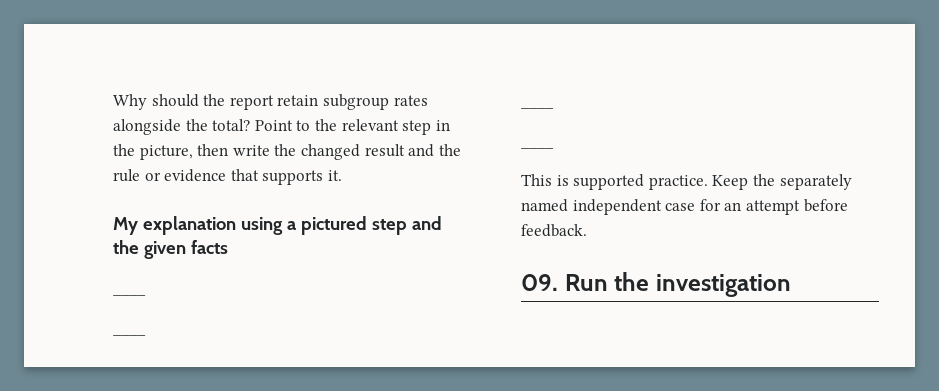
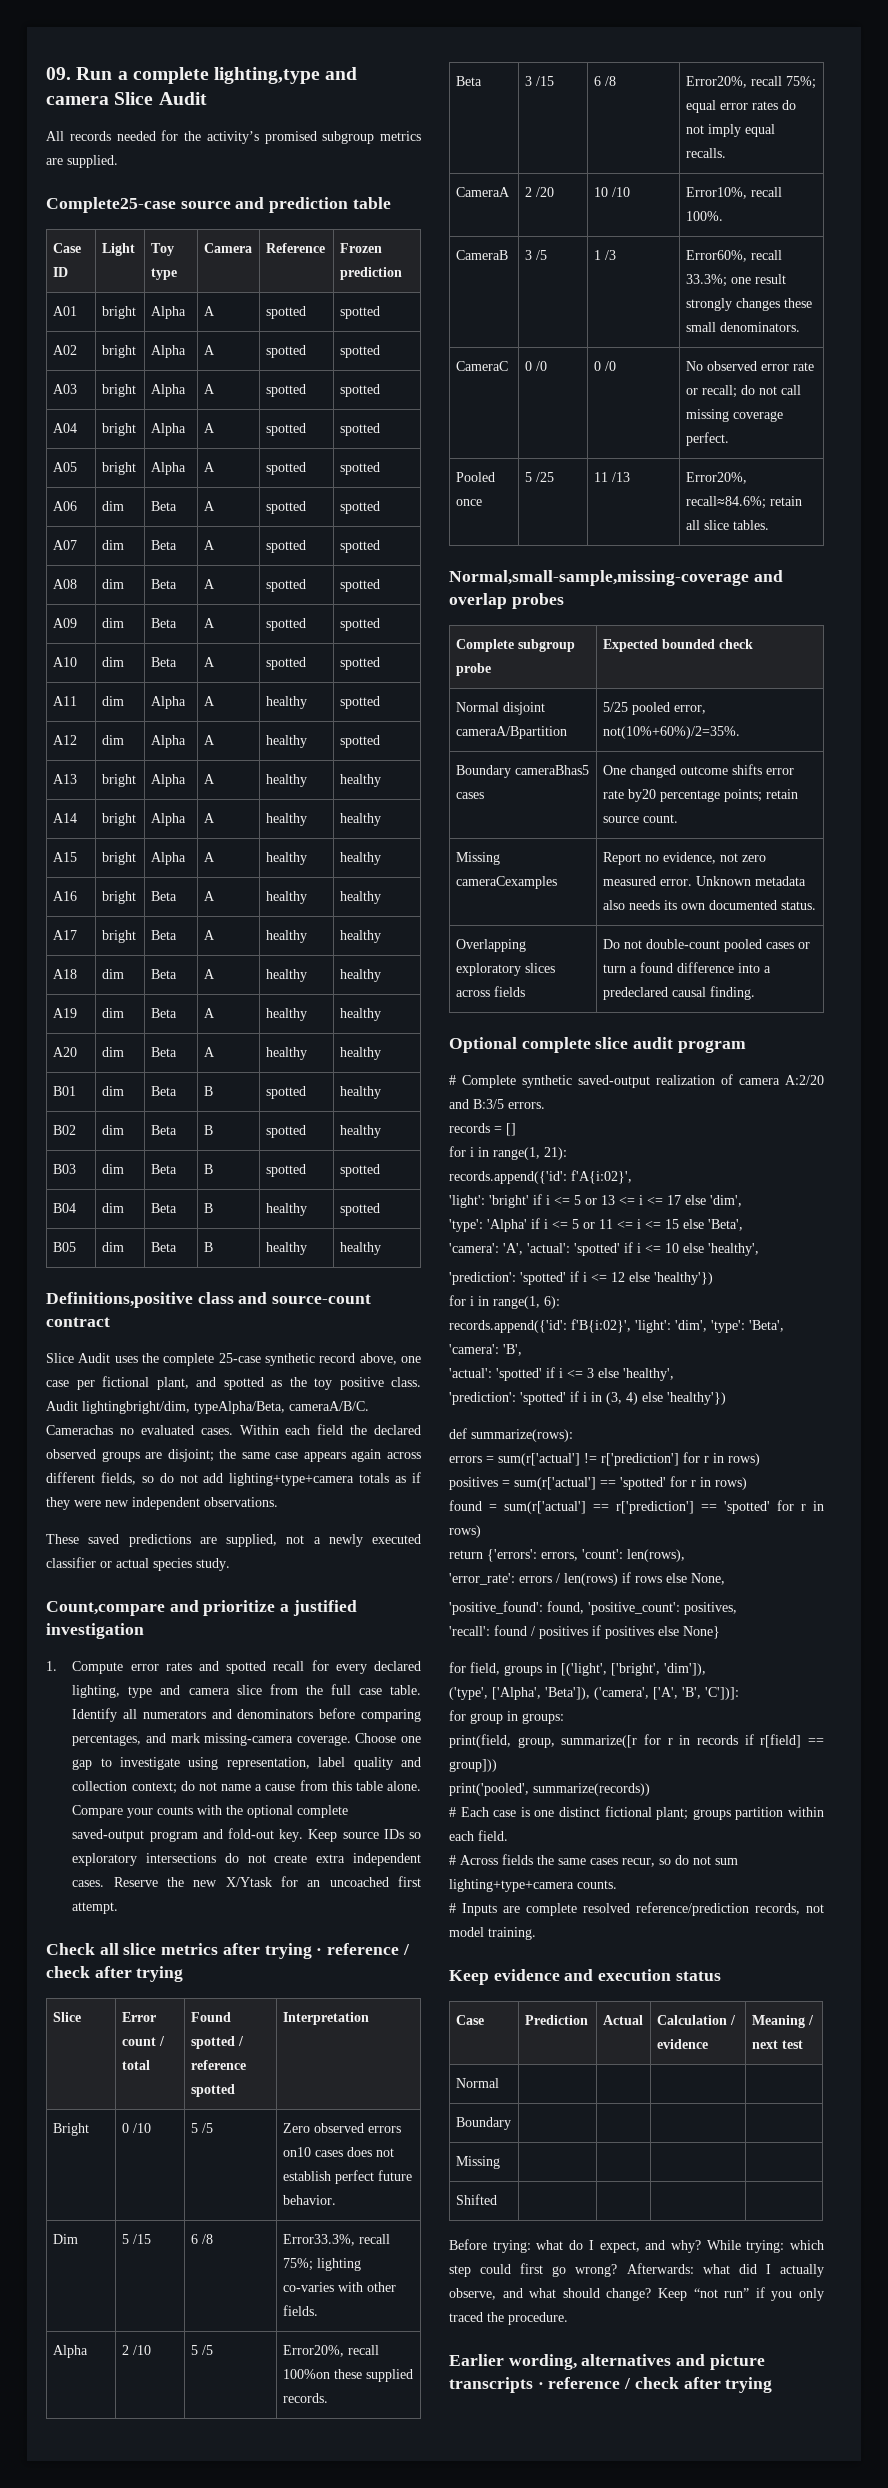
[113,94,428,110] [113,119,450,135] [113,144,461,160] [113,169,342,185] [113,216,442,235] [113,240,228,259] [113,293,146,296] [113,333,146,336] [521,106,554,109] [521,146,554,149] [521,174,852,190] [521,199,848,215] [521,224,587,237] [521,272,791,297] Why should the report retain subgroup rates alongside the total? Point to the relevant step in the picture, then write the changed result and the rule or evidence that supports it. // My explanation using a pictured step and the given facts // ____ // ____ // ____ // ____ // This is supported practice. Keep the separately named independent case for an attempt before feedback. // 09. Run the investigation -> [46,67,358,84] [46,92,207,105] [46,130,421,144] [46,155,118,168] [46,197,391,213] [52,243,81,253] [52,267,68,277] [101,243,135,256] [150,243,174,256] [150,268,177,280] [203,243,252,253] [265,243,325,253] [339,243,382,253] [339,267,402,280] [52,306,77,316] [101,306,136,319] [150,306,186,319] [203,306,215,316] [265,306,306,319] [339,306,380,319] [52,345,77,355] [101,345,136,358] [150,345,186,358] [203,345,215,355] [265,345,306,358] [339,345,380,358] [52,384,77,394] [101,384,136,397] [150,384,186,397] [203,384,215,394] [265,384,306,397] [339,384,380,397] [52,423,77,433] [101,423,136,436] [150,423,186,436] [203,423,215,433] [265,423,306,436] [339,423,380,436] [52,462,77,472] [101,462,136,475] [150,462,186,475] [203,462,215,472] [265,462,306,475] [339,462,380,475] [52,501,77,511] [101,501,124,511] [150,501,177,511] [203,501,215,511] [265,501,306,514] [339,501,380,514] [52,540,77,550] [101,540,124,550] [150,540,177,550] [203,540,215,550] [265,540,306,553] [339,540,380,553] [52,579,77,589] [101,579,124,589] [150,579,177,589] [203,579,215,589] [265,579,306,592] [339,579,380,592] [52,618,77,628] [101,618,124,628] [150,618,177,628] [203,618,215,628] [265,618,306,631] [339,618,380,631] [52,657,77,667] [101,657,124,667] [150,657,177,667] [203,657,215,667] [265,657,306,670] [339,657,380,670] [52,696,77,706] [101,696,124,706] [150,696,186,709] [203,696,215,706] [265,696,307,709] [339,696,380,709] [52,735,77,745] [101,735,124,745] [150,735,186,748] [203,735,215,745] [265,735,307,748] [339,735,380,748] [52,774,77,784] [101,774,136,787] [150,774,186,787] [203,774,215,784] [265,774,307,787] [339,774,381,787] [52,813,77,823] [101,813,136,826] [150,813,186,826] [203,813,215,823] [265,813,307,826] [339,813,381,826] [52,852,77,862] [101,852,136,865] [150,852,186,865] [203,852,215,862] [265,852,307,865] [339,852,381,865] [52,891,77,901] [101,891,136,904] [150,891,177,901] [203,891,215,901] [265,891,307,904] [339,891,381,904] [52,930,77,940] [101,930,136,943] [150,930,177,940] [203,930,215,940] [265,930,307,943] [339,930,381,943] [52,969,77,979] [101,969,124,979] [150,969,177,979] [203,969,215,979] [265,969,307,982] [339,969,381,982] [52,1008,77,1018] [101,1008,124,1018] [150,1008,177,1018] [203,1008,215,1018] [265,1008,307,1021] [339,1008,381,1021] [52,1047,77,1057] [101,1047,124,1057] [150,1047,177,1057] [203,1047,215,1057] [265,1047,307,1060] [339,1047,381,1060] [52,1086,76,1096] [101,1086,124,1096] [150,1086,177,1096] [203,1086,213,1096] [265,1086,306,1099] [339,1086,381,1099] [52,1125,76,1135] [101,1125,124,1135] [150,1125,177,1135] [203,1125,213,1135] [265,1125,306,1138] [339,1125,381,1138] [52,1164,76,1174] [101,1164,124,1174] [150,1164,177,1174] [203,1164,213,1174] [265,1164,306,1177] [339,1164,380,1177] [52,1203,76,1213] [101,1203,124,1213] [150,1203,177,1213] [203,1203,213,1213] [265,1203,307,1216] [339,1203,380,1216] [52,1242,76,1252] [101,1242,124,1252] [150,1242,177,1252] [203,1242,213,1252] [265,1242,307,1255] [339,1242,381,1255] [46,1292,372,1308] [46,1317,110,1327] [46,1353,421,1366] [46,1376,421,1390] [46,1401,369,1414] [46,1424,421,1435] [46,1449,421,1462] [46,1472,422,1486] [46,1497,278,1510] [46,1534,421,1547] [46,1557,230,1571] [46,1600,357,1616] [46,1623,144,1639] [46,1660,421,1674] [72,1684,422,1698] [72,1708,421,1722] [72,1733,421,1746] [72,1757,421,1770] [72,1780,421,1794] [72,1805,349,1818] [72,1828,422,1842] [72,1853,421,1866] [72,1876,421,1887] [72,1902,119,1914] [46,1943,410,1959] [46,1966,184,1982] [52,2012,81,2022] [121,2012,156,2022] [121,2036,165,2046] [121,2060,150,2070] [190,2012,231,2022] [190,2036,244,2049] [190,2060,246,2070] [190,2084,235,2097] [282,2012,369,2025] [52,2123,89,2136] [121,2123,151,2133] [190,2123,213,2133] [282,2123,401,2133] [282,2147,394,2157] [282,2170,412,2184] [282,2195,336,2205] [52,2234,78,2244] [121,2234,151,2244] [190,2234,213,2244] [282,2234,390,2246] [282,2258,361,2271] [282,2282,396,2292] [282,2305,318,2316] [52,2345,88,2358] [121,2345,151,2355] [190,2345,213,2355] [282,2345,379,2357] [282,2369,413,2382] [282,2393,328,2403] [455,76,482,86] [524,76,554,86] [593,76,616,86] [685,76,816,89] [685,100,796,113] [685,124,775,137] [685,148,726,158] [455,187,510,197] [524,187,554,197] [593,187,630,197] [685,187,782,199] [685,211,723,221] [455,250,508,260] [524,250,547,260] [593,250,616,260] [685,250,782,262] [685,274,786,287] [685,298,812,311] [685,322,800,332] [455,361,508,371] [524,361,547,371] [593,361,616,371] [685,361,814,371] [685,385,801,398] [685,409,783,422] [685,432,729,446] [455,472,495,482] [455,499,482,506] [524,472,554,482] [593,472,630,482] [685,472,747,484] [685,496,802,509] [685,520,769,530] [449,570,783,586] [449,593,564,609] [455,639,575,652] [455,663,491,676] [602,639,753,652] [455,702,545,715] [455,726,567,739] [602,702,706,715] [602,726,740,739] [455,765,589,778] [455,792,484,799] [602,764,794,778] [602,789,798,802] [602,814,678,823] [455,852,500,865] [455,876,557,889] [602,852,766,865] [602,876,806,886] [602,900,816,910] [455,939,526,952] [455,963,555,976] [455,986,525,997] [602,939,810,952] [602,962,771,973] [602,986,755,1000] [449,1037,746,1053] [449,1074,824,1088] [449,1099,545,1109] [449,1123,516,1136] [449,1146,567,1160] [449,1170,632,1184] [449,1194,742,1208] [449,1218,743,1232] [449,1242,759,1256] [449,1271,713,1285] [449,1295,560,1309] [449,1319,784,1333] [449,1344,522,1356] [449,1367,674,1381] [449,1391,726,1405] [449,1428,573,1442] [449,1452,760,1466] [449,1476,747,1490] [449,1500,824,1514] [449,1525,481,1538] [449,1549,685,1562] [449,1572,725,1586] [449,1601,737,1615] [449,1625,720,1639] [449,1662,706,1676] [449,1687,739,1700] [449,1710,564,1724] [449,1734,824,1748] [449,1759,497,1772] [449,1783,650,1796] [449,1806,824,1820] [449,1830,508,1841] [449,1854,738,1867] [449,1879,617,1892] [449,1902,824,1916] [449,1927,536,1940] [449,1969,721,1985] [455,2015,484,2025] [524,2015,588,2025] [602,2015,643,2025] [656,2015,736,2025] [656,2039,708,2049] [751,2015,814,2028] [751,2040,803,2049] [455,2078,499,2088] [455,2117,511,2130] [455,2156,500,2169] [455,2194,497,2205] [449,2239,824,2253] [449,2263,824,2277] [449,2287,824,2301] [449,2312,568,2325] [449,2354,765,2370] [449,2377,773,2393] 09. Run a complete lighting,type and camera Slice Audit // All records needed for the activity’s promised subgroup metrics are supplied. // Complete25-case source and prediction table // Case ID | Light | Toy type | Camera | Reference | Frozen prediction // A01 | bright | Alpha | A | spotted | spotted // A02 | bright | Alpha | A | spotted | spotted // A03 | bright | Alpha | A | spotted | spotted // A04 | bright | Alpha | A | spotted | spotted // A05 | bright | Alpha | A | spotted | spotted // A06 | dim | Beta | A | spotted | spotted // A07 | dim | Beta | A | spotted | spotted // A08 | dim | Beta | A | spotted | spotted // A09 | dim | Beta | A | spotted | spotted // A10 | dim | Beta | A | spotted | spotted // A11 | dim | Alpha | A | healthy | spotted // A12 | dim | Alpha | A | healthy | spotted // A13 | bright | Alpha | A | healthy | healthy // A14 | bright | Alpha | A | healthy | healthy // A15 | bright | Alpha | A | healthy | healthy // A16 | bright | Beta | A | healthy | healthy // A17 | bright | Beta | A | healthy | healthy // A18 | dim | Beta | A | healthy | healthy // A19 | dim | Beta | A | healthy | healthy // A20 | dim | Beta | A | healthy | healthy // B01 | dim | Beta | B | spotted | healthy // B02 | dim | Beta | B | spotted | healthy // B03 | dim | Beta | B | spotted | spotted // B04 | dim | Beta | B | healthy | spotted // B05 | dim | Beta | B | healthy | healthy // Definitions,positive class and source-count contract // Slice Audit uses the complete 25-case synthetic record above, one case per fictional plant, and spotted as the toy positive class. Audit lightingbright/dim, typeAlpha/Beta, cameraA/B/C. Camerachas no evaluated cases. Within each field the declared observed groups are disjoint; the same case appears again across different fields, so do not add lighting+type+camera totals as if they were new independent observations. // These saved predictions are supplied, not a newly executed classifier or actual species study. // Count,compare and prioritize a justified investigation // 1. Compute error rates and spotted recall for every declared lighting, type and camera slice from the full case table. Identify all numerators and denominators before comparing percentages, and mark missing-camera coverage. Choose one gap to investigate using representation, label quality and collection context; do not name a cause from this table alone. Compare your counts with the optional complete saved-output program and fold-out key. Keep source IDs so exploratory intersections do not create extra independent cases. Reserve the new X/Ytask for an uncoached first attempt. // Check all slice metrics after trying · reference / check after trying // Slice | Error count / total | Found spotted / reference spotted | Interpretation // Bright | 0 /10 | 5 /5 | Zero observed errors on10 cases does not establish perfect future behavior. // Dim | 5 /15 | 6 /8 | Error33.3%, recall 75%; lighting co-varies with other fields. // Alpha | 2 /10 | 5 /5 | Error20%, recall 100%on these supplied records. // Beta | 3 /15 | 6 /8 | Error20%, recall 75%; equal error rates do not imply equal recalls. // CameraA | 2 /20 | 10 /10 | Error10%, recall 100%. // CameraB | 3 /5 | 1 /3 | Error60%, recall 33.3%; one result strongly changes these small denominators. // CameraC | 0 /0 | 0 /0 | No observed error rate or recall; do not call missing coverage perfect. // Pooled once | 5 /25 | 11 /13 | Error20%, recall≈84.6%; retain all slice tables. // Normal,small-sample,missing-coverage and overlap probes // Complete subgroup probe | Expected bounded check // Normal disjoint cameraA/Bpartition | 5/25 pooled error, not(10%+60%)/2=35%. // Boundary cameraBhas5 cases | One changed outcome shifts error rate by20 percentage points; retain source count. // Missing cameraCexamples | Report no evidence, not zero measured error. Unknown metadata also needs its own documented status. // Overlapping exploratory slices across fields | Do not double-count pooled cases or turn a found difference into a predeclared causal finding. // Optional complete slice audit program // # Complete synthetic saved-output realization of camera A:2/20 and B:3/5 errors. // records = [] // for i in range(1, 21): // records.append({'id': f'A{i:02}', // 'light': 'bright' if i <= 5 or 13 <= i <= 17 else 'dim', // 'type': 'Alpha' if i <= 5 or 11 <= i <= 15 else 'Beta', // 'camera': 'A', 'actual': 'spotted' if i <= 10 else 'healthy', // 'prediction': 'spotted' if i <= 12 else 'healthy'}) // for i in range(1, 6): // records.append({'id': f'B{i:02}', 'light': 'dim', 'type': 'Beta', 'camera': 'B', // 'actual': 'spotted' if i <= 3 else 'healthy', // 'prediction': 'spotted' if i in (3, 4) else 'healthy'}) // def summarize(rows): // errors = sum(r['actual'] != r['prediction'] for r in rows) // positives = sum(r['actual'] == 'spotted' for r in rows) // found = sum(r['actual'] == r['prediction'] == 'spotted' for r in rows) // return {'errors': errors, 'count': len(rows), // 'error_rate': errors / len(rows) if rows else None, // 'positive_found': found, 'positive_count': positives, // 'recall': found / positives if positives else None} // for field, groups in [('light', ['bright', 'dim']), // ('type', ['Alpha', 'Beta']), ('camera', ['A', 'B', 'C'])]: // for group in groups: // print(field, group, summarize([r for r in records if r[field] == group])) // print('pooled', summarize(records)) // # Each case is one distinct fictional plant; groups partition within each field. // # Across fields the same cases recur, so do not sum lighting+type+camera counts. // # Inputs are complete resolved reference/prediction records, not model training. // Keep evidence and execution status // Case | Prediction | Actual | Calculation / evidence | Meaning / next test // Normal | | | | // Boundary | | | | // Missing | | | | // Shifted | | | | // Before trying: what do I expect, and why? While trying: which step could first go wrong? Afterwards: what did I actually observe, and what should change? Keep “not run” if you only traced the procedure. // Earlier wording, alternatives and picture transcripts · reference / check after trying

